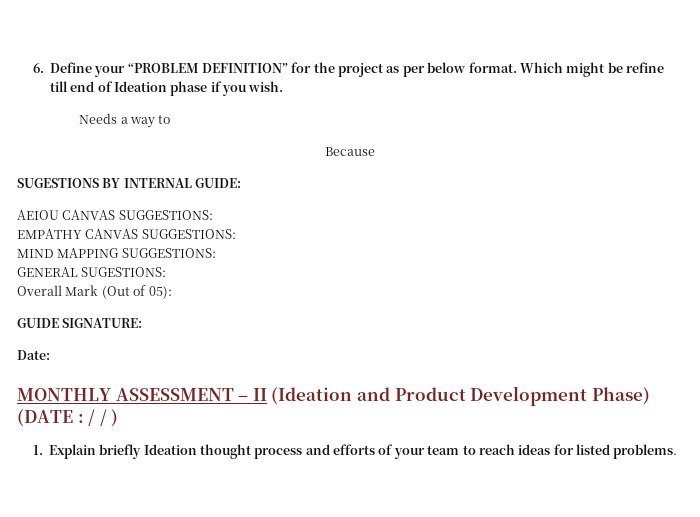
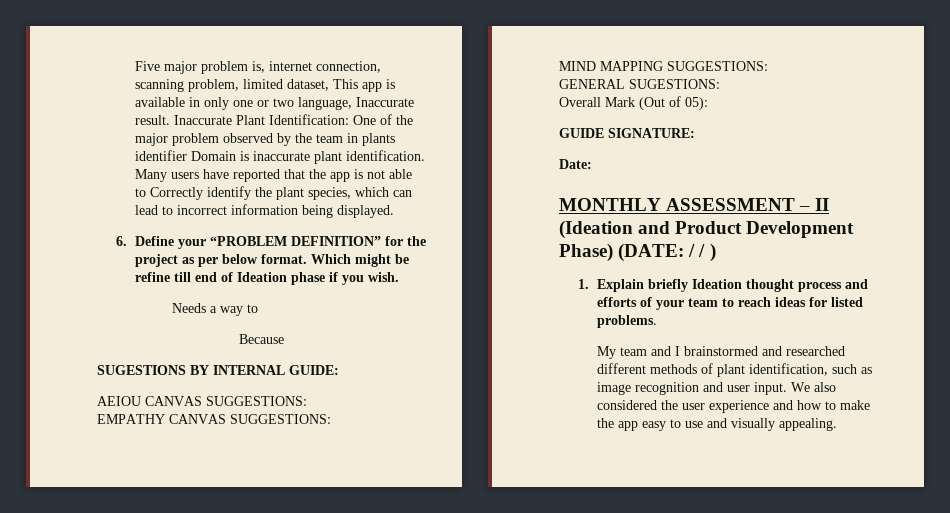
(32, 68) none -> [134,61,381,74] [134,79,395,92] [134,97,414,110] [134,114,413,125] [134,133,395,146] [134,150,425,164] [134,169,412,182] [134,186,412,200] [134,204,394,218] Five major problem is, internet connection, scanning problem, limited dataset, This app is available in only one or two language, Inaccurate result. Inaccurate Plant Identification: One of the major problem observed by the team in plants identifier Domain is inaccurate plant identification. Many users have reported that the app is not able to Correctly identify the plant species, which can lead to incorrect information being displayed. //
[17,409,84,427] (DATE : -> [618,243,685,262] (DATE:
(678, 451) none -> [596,346,845,359] [596,363,872,377] [596,382,836,395] [596,400,870,413] [596,418,837,431] // My team and I brainstormed and researched different methods of plant identification, such as image recognition and user input. We also considered the user experience and how to make the app easy to use and visually appealing.

